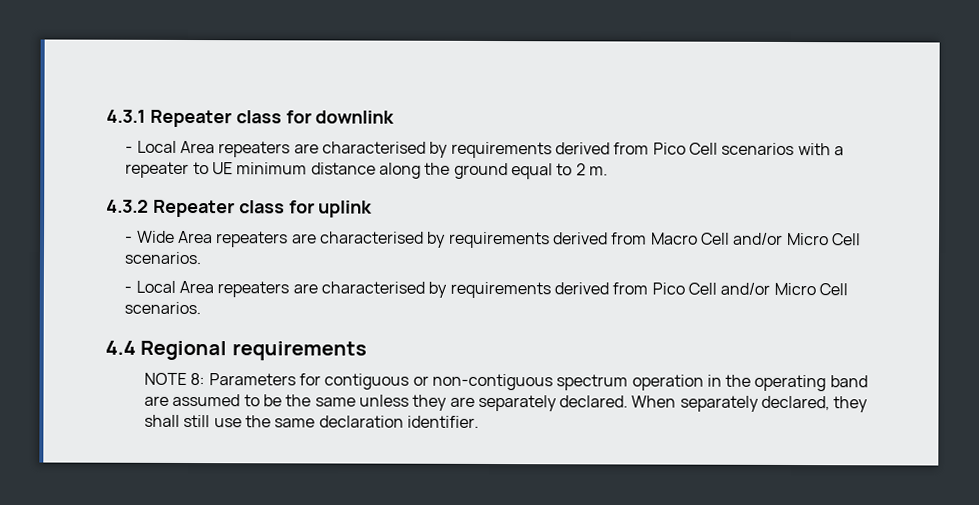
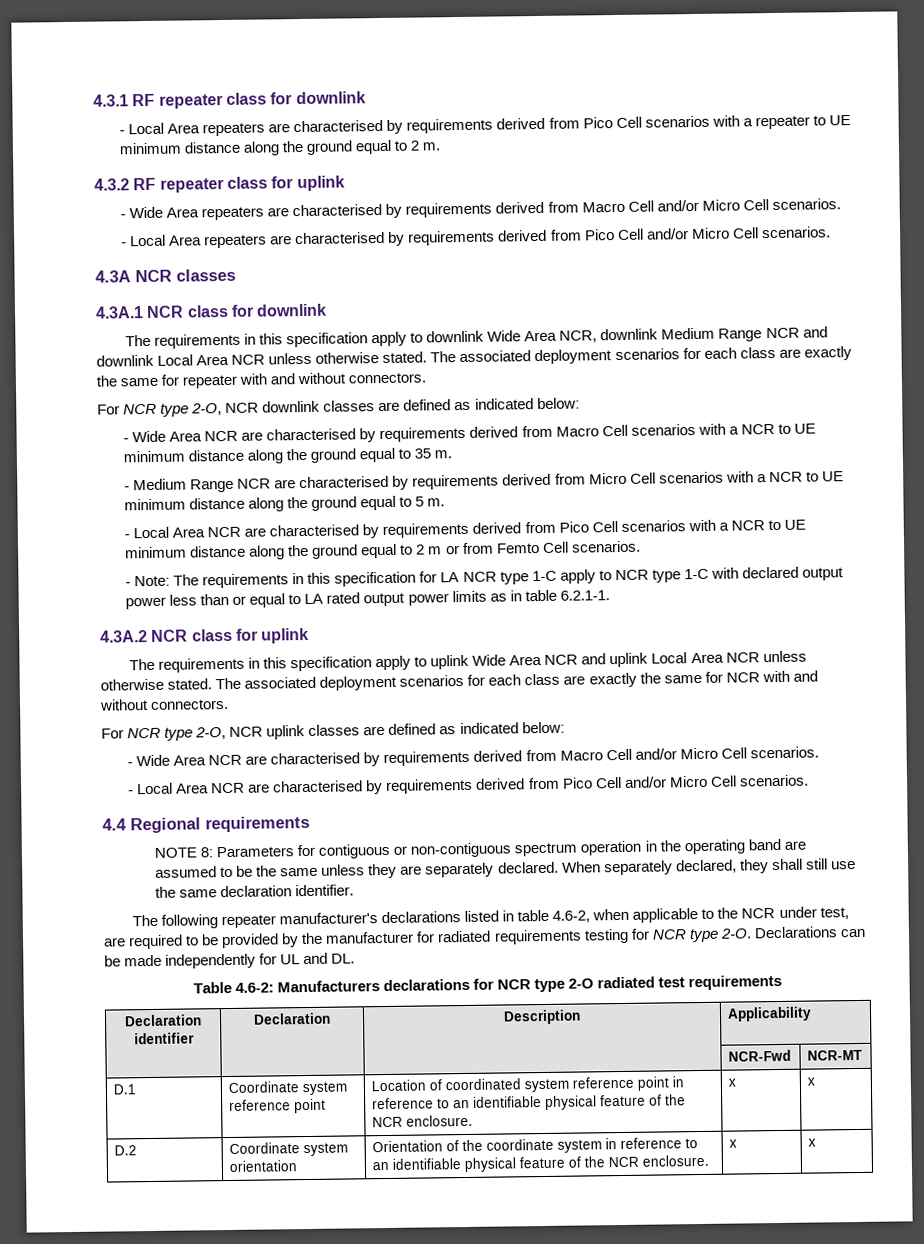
[149,109,232,128] Repeater -> [132,93,223,109] RF repeater
[152,199,235,218] Repeater -> [133,177,224,193] RF repeater
(202, 308) none -> [95,268,236,283] [95,303,328,319] [124,326,828,349] [96,346,852,367] [96,372,427,389] [97,397,580,417] [123,423,816,443] [123,447,453,464] [124,471,844,493] [124,495,446,512] [124,519,806,539] [125,540,641,560] [125,566,844,589] [125,589,610,610] [100,627,310,644] [128,650,807,673] [100,670,818,691] [99,698,230,711] [101,721,565,741] [127,746,819,767] [128,774,809,795] // 4.3A NCR classes // 4.3A.1 NCR class for downlink // The requirements in this specification apply to downlink Wide Area NCR, downlink Medium Range NCR and downlink Local Area NCR unless otherwise stated. The associated deployment scenarios for each class are exactly the same for repeater with and without connectors. // For NCR type 2-O, NCR downlink classes are defined as indicated below: // - Wide Area NCR are characterised by requirements derived from Macro Cell scenarios with a NCR to UE minimum distance along the ground equal to 35 m. // - Medium Range NCR are characterised by requirements derived from Micro Cell scenarios with a NCR to UE minimum distance along the ground equal to 5 m. // - Local Area NCR are characterised by requirements derived from Pico Cell scenarios with a NCR to UE minimum distance along the ground equal to 2 m or from Femto Cell scenarios. // - Note: The requirements in this specification for LA NCR type 1-C apply to NCR type 1-C with declared output power less than or equal to LA rated output power limits as in table 6.2.1-1. // 4.3A.2 NCR class for uplink // The requirements in this specification apply to uplink Wide Area NCR and uplink Local Area NCR unless otherwise stated. The associated deployment scenarios for each class are exactly the same for NCR with and without connectors. // For NCR type 2-O, NCR uplink classes are defined as indicated below: // - Wide Area NCR are characterised by requirements derived from Macro Cell and/or Micro Cell scenarios. // - Local Area NCR are characterised by requirements derived from Pico Cell and/or Micro Cell scenarios.
(479, 421) none -> [131,906,849,929] [103,926,866,950] [104,952,356,969] [192,974,783,994] [124,1014,202,1027] [133,1032,195,1045] [253,1012,331,1025] [503,1009,581,1025] [726,1006,812,1022] [727,1049,791,1062] [806,1049,863,1061] [112,1084,136,1095] [227,1081,348,1096] [228,1098,326,1114] [370,1076,684,1093] [371,1094,686,1110] [371,1114,473,1128] [727,1078,736,1087] [806,1077,815,1086] [113,1145,137,1156] [228,1142,348,1157] [228,1160,297,1173] [371,1137,698,1153] [371,1154,709,1173] [728,1139,737,1148] [807,1138,816,1147] // The following repeater manufacturer's declarations listed in table 4.6-2, when applicable to the NCR under test, are required to be provided by the manufacturer for radiated requirements testing for NCR type 2-O. Declarations can be made independently for UL and DL. // Table 4.6-2: Manufacturers declarations for NCR type 2-O radiated test requirements // Declaration identifier | Declaration | Description | Applicability // | | | NCR-Fwd | NCR-MT // D.1 | Coordinate system reference point | Location of coordinated system reference point in reference to an identifiable physical feature of the NCR enclosure. | x | x // D.2 | Coordinate system orientation | Orientation of the coordinate system in reference to an identifiable physical feature of the NCR enclosure. | x | x

